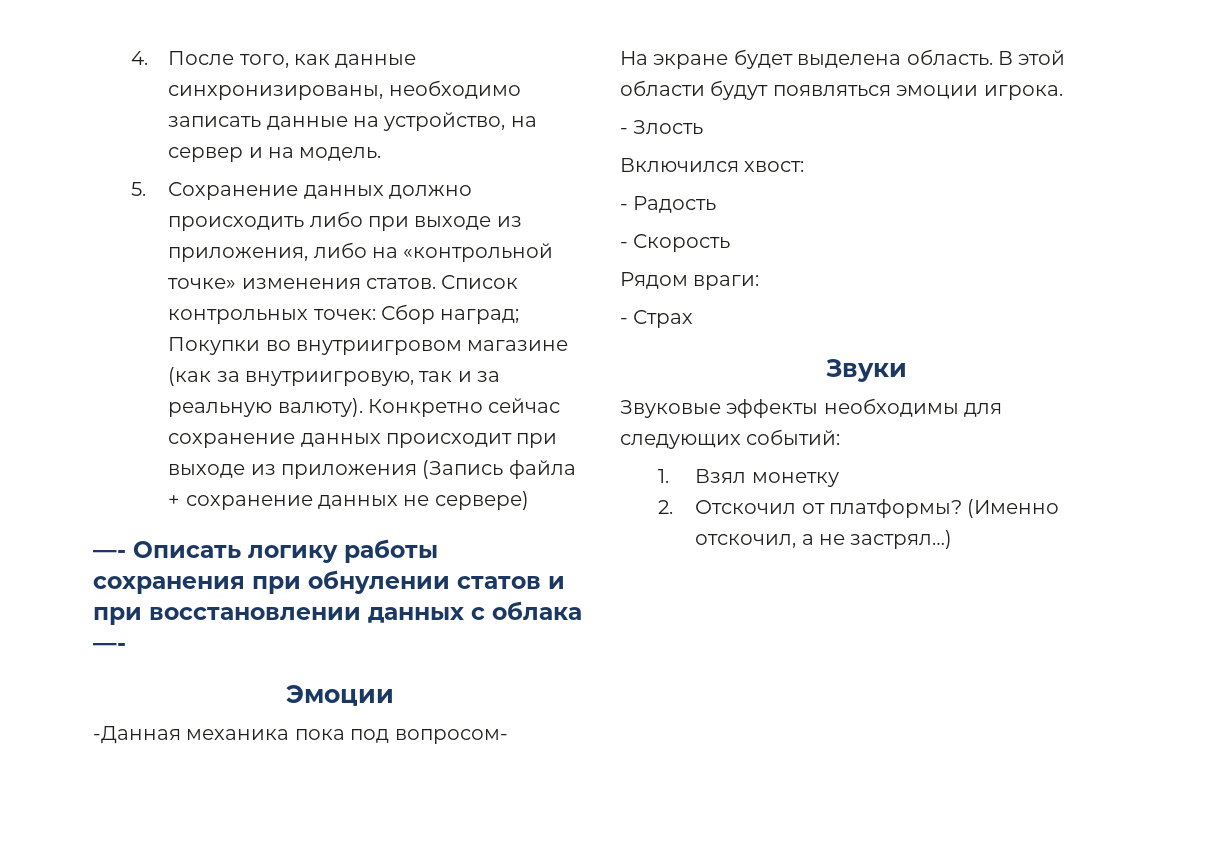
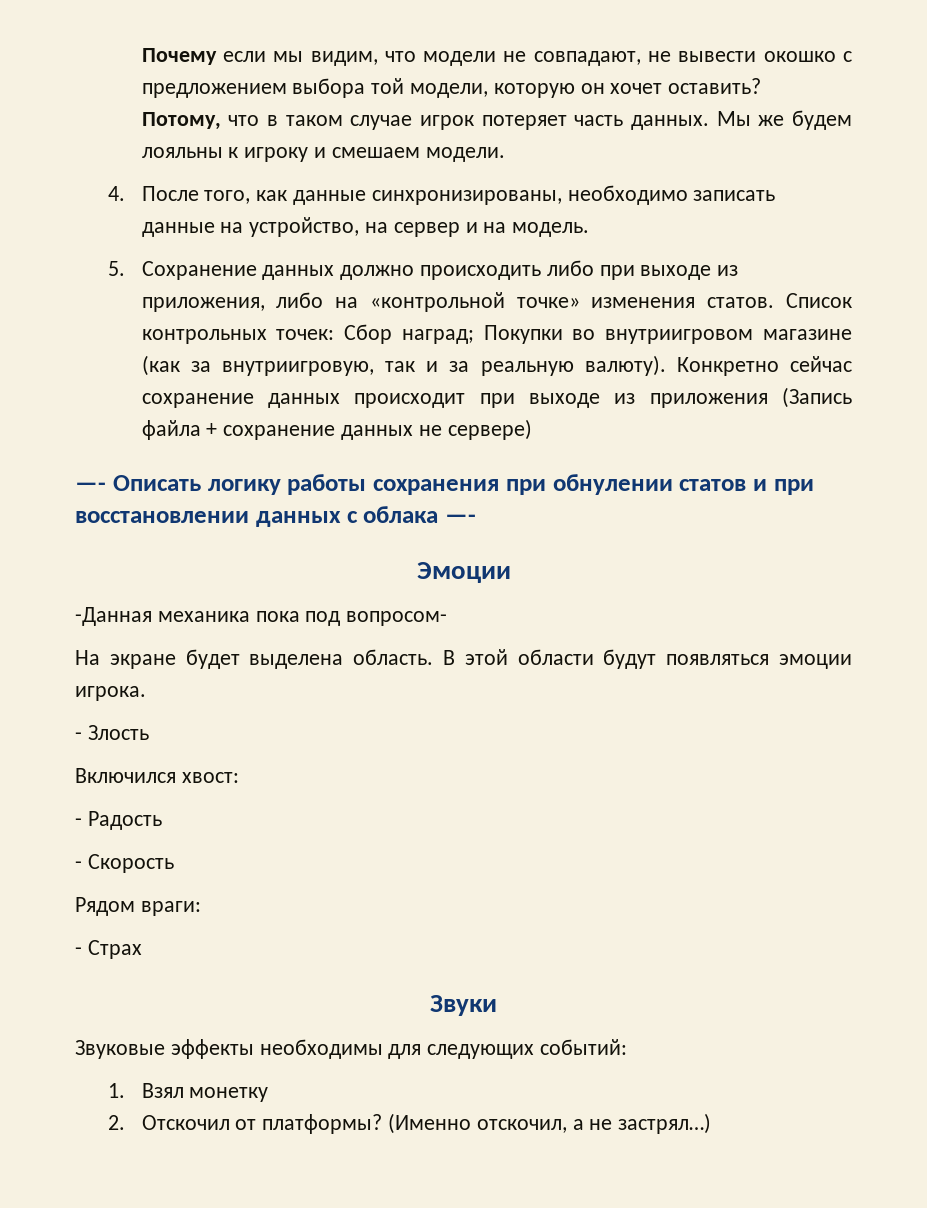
(130, 58) none -> [141,48,852,66] [141,78,762,98] [141,110,852,130] [141,147,505,162] Почему если мы видим, что модели не совпадают, не вывести окошко с предложением выбора той модели, которую он хочет оставить? // Потому, что в таком случае игрок потеряет часть данных. Мы же будем лояльны к игроку и смешаем модели. //

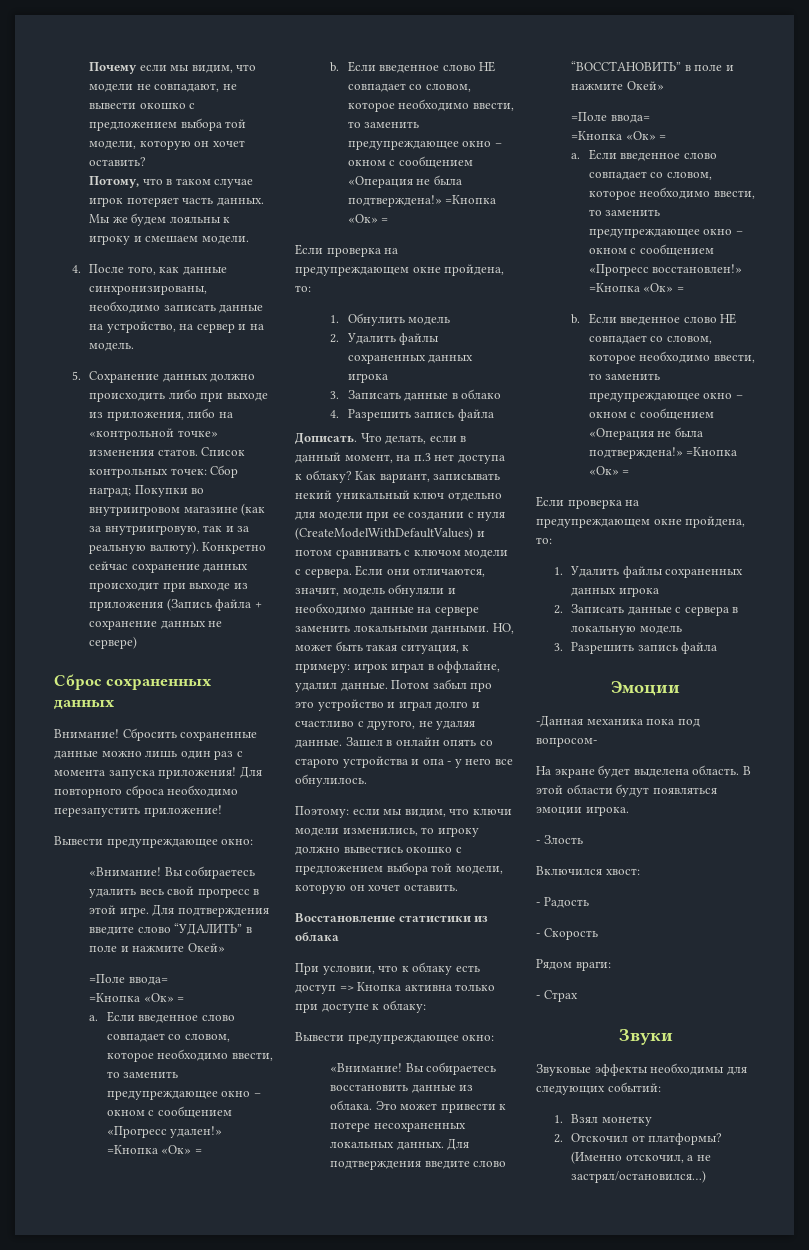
[75,474,814,495] [75,506,476,527] —- Описать логику работы сохранения при обнулении статов и при восстановлении данных с облака —- -> [54,674,213,690] [54,699,115,710] [54,728,258,741] [54,750,243,760] [54,766,262,779] [54,785,239,798] [54,805,222,817] [54,836,254,848] [89,866,256,879] [89,886,260,898] [89,904,269,917] [89,923,252,935] [89,943,225,952] [89,974,168,985] [89,993,185,1002] [89,1011,235,1023] [106,1033,230,1042] [106,1049,273,1062] [106,1071,179,1078] [106,1090,261,1100] [106,1106,232,1118] [106,1126,223,1138] [106,1145,202,1154] [330,61,496,73] [347,83,471,92] [347,99,514,112] [347,121,420,128] [347,140,502,150] [347,156,473,168] [347,175,462,188] [347,195,497,207] [347,214,389,223] [295,244,399,257] [295,264,505,276] [295,285,311,292] [330,313,451,326] [330,333,440,345] [347,354,474,364] [347,373,388,383] [330,389,502,401] [330,409,494,421] [295,433,467,444] [295,452,505,464] [295,470,501,483] [295,490,502,502] [295,511,506,521] [295,527,485,540] [295,549,509,559] [295,565,486,578] [295,584,456,597] [295,603,479,616] [295,623,514,634] [295,641,470,654] [295,661,501,673] [295,679,493,692] [295,699,480,711] [295,720,476,730] [295,737,493,748] [295,756,513,768] [295,774,367,787] [295,806,512,818] [295,827,479,837] [295,846,462,855] [295,862,503,875] [295,884,458,894] [295,913,489,922] [295,932,339,941] [295,962,480,975] [295,982,496,994] [295,1000,426,1013] [295,1032,495,1044] [330,1062,497,1075] [330,1084,474,1093] [330,1100,507,1113] [330,1122,466,1132] [330,1138,470,1150] [330,1160,507,1170] [571,61,734,71] [571,81,664,90] [571,112,650,123] [571,131,667,140] [571,149,717,161] [588,171,712,180] [588,187,755,200] [588,209,661,216] [588,228,743,238] [588,244,714,256] [588,264,743,276] [588,283,684,292] [571,313,737,325] [588,335,712,344] [588,351,755,364] [588,373,661,380] [588,392,743,402] [588,408,714,420] [588,427,703,440] [588,447,738,459] [588,466,630,475] [536,496,640,509] [536,516,746,528] [536,537,552,544] [553,566,744,578] [571,587,659,597] [553,604,739,616] [571,626,682,635] [553,642,718,654] Сброс сохраненных данных // Внимание! Сбросить сохраненные данные можно лишь один раз с момента запуска приложения! Для повторного сброса необходимо перезапустить приложение! // Вывести предупреждающее окно: // «Внимание! Вы собираетесь удалить весь свой прогресс в этой игре. Для подтверждения введите слово “УДАЛИТЬ” в поле и нажмите Окей» // =Поле ввода= // =Кнопка «Ок» = // a. Если введенное слово совпадает со словом, которое необходимо ввести, то заменить предупреждающее окно – окном с сообщением «Прогресс удален!» =Кнопка «Ок» = // b. Если введенное слово НЕ совпадает со словом, которое необходимо ввести, то заменить предупреждающее окно – окном с сообщением «Операция не была подтверждена!» =Кнопка «Ок» = // Если проверка на предупреждающем окне пройдена, то: // 1. Обнулить модель // 2. Удалить файлы сохраненных данных игрока // 3. Записать данные в облако // 4. Разрешить запись файла // Дописать. Что делать, если в данный момент, на п.3 нет доступа к облаку? Как вариант, записывать некий уникальный ключ отдельно для модели при ее создании с нуля (CreateModelWithDefaultValues) и потом сравнивать с ключом модели с сервера. Если они отличаются, значит, модель обнуляли и необходимо данные на сервере заменить локальными данными. НО, может быть такая ситуация, к примеру: игрок играл в оффлайне, удалил данные. Потом забыл про это устройство и играл долго и счастливо с другого, не удаляя данные. Зашел в онлайн опять со старого устройства и опа - у него все обнулилось. // Поэтому: если мы видим, что ключи модели изменились, то игроку должно вывестись окошко с предложением выбора той модели, которую он хочет оставить. // Восстановление статистики из облака // При условии, что к облаку есть доступ => Кнопка активна только при доступе к облаку: // Вывести предупреждающее окно: // «Внимание! Вы собираетесь восстановить данные из облака. Это может привести к потере несохраненных локальных данных. Для подтверждения введите слово “ВОССТАНОВИТЬ” в поле и нажмите Окей» // =Поле ввода= // =Кнопка «Ок» = // a. Если введенное слово совпадает со словом, которое необходимо ввести, то заменить предупреждающее окно – окном с сообщением «Прогресс восстановлен!» =Кнопка «Ок» = // b. Если введенное слово НЕ совпадает со словом, которое необходимо ввести, то заменить предупреждающее окно – окном с сообщением «Операция не была подтверждена!» =Кнопка «Ок» = // Если проверка на предупреждающем окне пройдена, то: // 1. Удалить файлы сохраненных данных игрока // 2. Записать данные с сервера в локальную модель // 3. Разрешить запись файла
[618,1113,712,1134] застрял…) -> [571,1170,707,1183] застрял/остановился…)

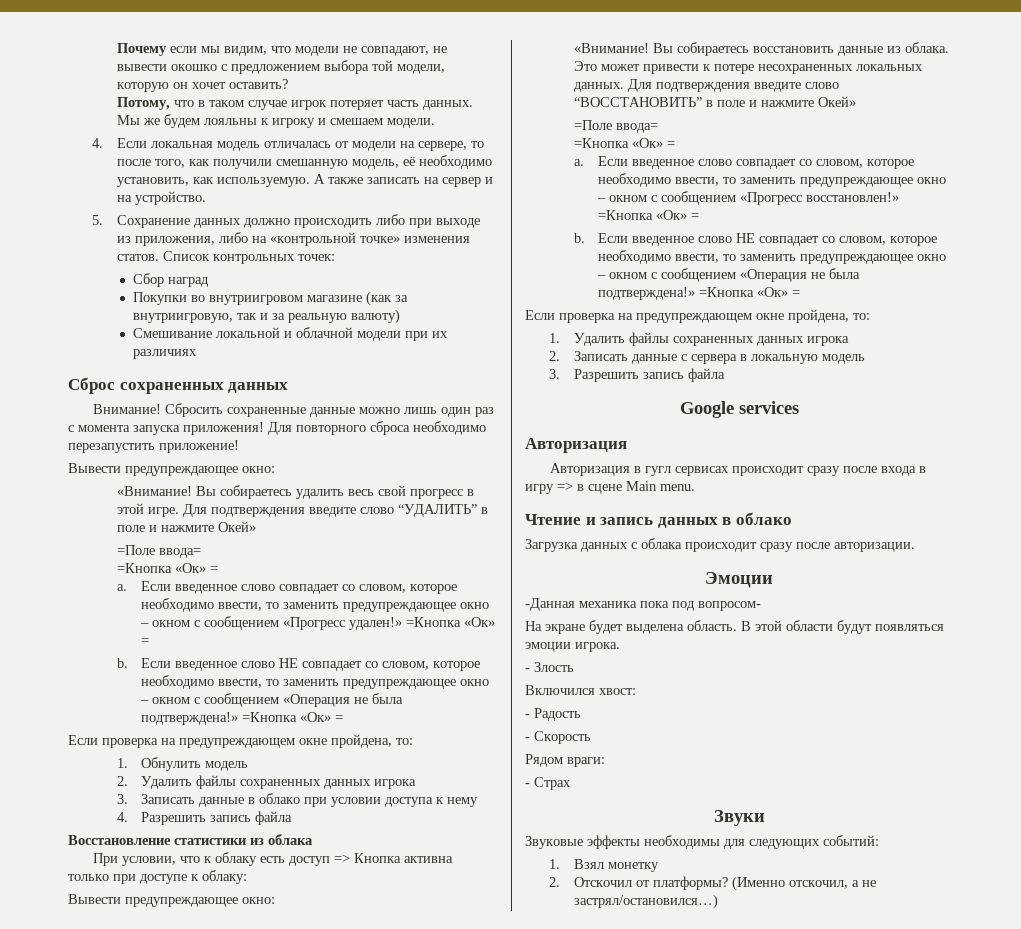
[89,264,227,275] [89,285,208,295] [89,301,264,313] [89,321,176,333] После того, как данные синхронизированы, необходимо записать данные на устройство, -> [116,138,484,151] [116,155,492,169] [116,174,420,187] Если локальная модель отличалась от модели на сервере, то после того, как получили смешанную модель, её необходимо установить, как используемую. А также записать
[89,343,135,351] модель. -> [134,191,206,205] устройство.
[210,465,239,478] [89,487,132,497] Сбор наград; -> [132,273,209,287] // Сбор наград //
[149,541,267,554] [89,561,249,573] [89,582,248,592] [89,598,262,611] [89,620,223,630] [89,636,138,649] валюту). Конкретно сейчас сохранение данных происходит при выходе из приложения (Запись файла + сохранение данных не сервере) -> [350,309,400,324] [132,327,448,341] [132,349,197,359] валюту) // Смешивание локальной и облачной модели при их различиях
(502, 394) none -> [304,797,479,807] при условии доступа к нему
[295,433,467,444] [295,452,505,464] [295,470,501,483] [295,490,502,502] [295,511,506,521] [295,527,485,540] [295,549,509,559] [295,565,486,578] [295,584,456,597] [295,603,479,616] [295,623,514,634] [295,641,470,654] [295,661,501,673] [295,679,493,692] [295,699,480,711] [295,720,476,730] [295,737,493,748] [295,756,513,768] [295,774,367,787] [295,806,512,818] [295,827,479,837] [295,846,462,855] [295,862,503,875] [295,884,458,894] // Дописать. Что делать, если в данный момент, на п.3 нет доступа к облаку? Как вариант, записывать некий уникальный ключ отдельно для модели при ее создании с нуля (CreateModelWithDefaultValues) и потом сравнивать с ключом модели с сервера. Если они отличаются, значит, модель обнуляли и необходимо данные на сервере заменить локальными данными. НО, может быть такая ситуация, к примеру: игрок играл в оффлайне, удалил данные. Потом забыл про это устройство и играл долго и счастливо с другого, не удаляя данные. Зашел в онлайн опять со старого устройства и опа - у него все обнулилось. // Поэтому: если мы видим, что ключи модели изменились, то игроку должно вывестись окошко с предложением выбора той модели, которую он хочет оставить. -> (293, 818) none
(718, 648) none -> [679,401,799,418] [525,438,627,453] [549,463,926,476] [525,481,695,494] [525,512,792,528] [525,538,915,552] // Google services // Авторизация // Авторизация в гугл сервисах происходит сразу после входа в игру => в сцене Main menu. // Чтение и запись данных в облако // Загрузка данных с облака происходит сразу после авторизации.

